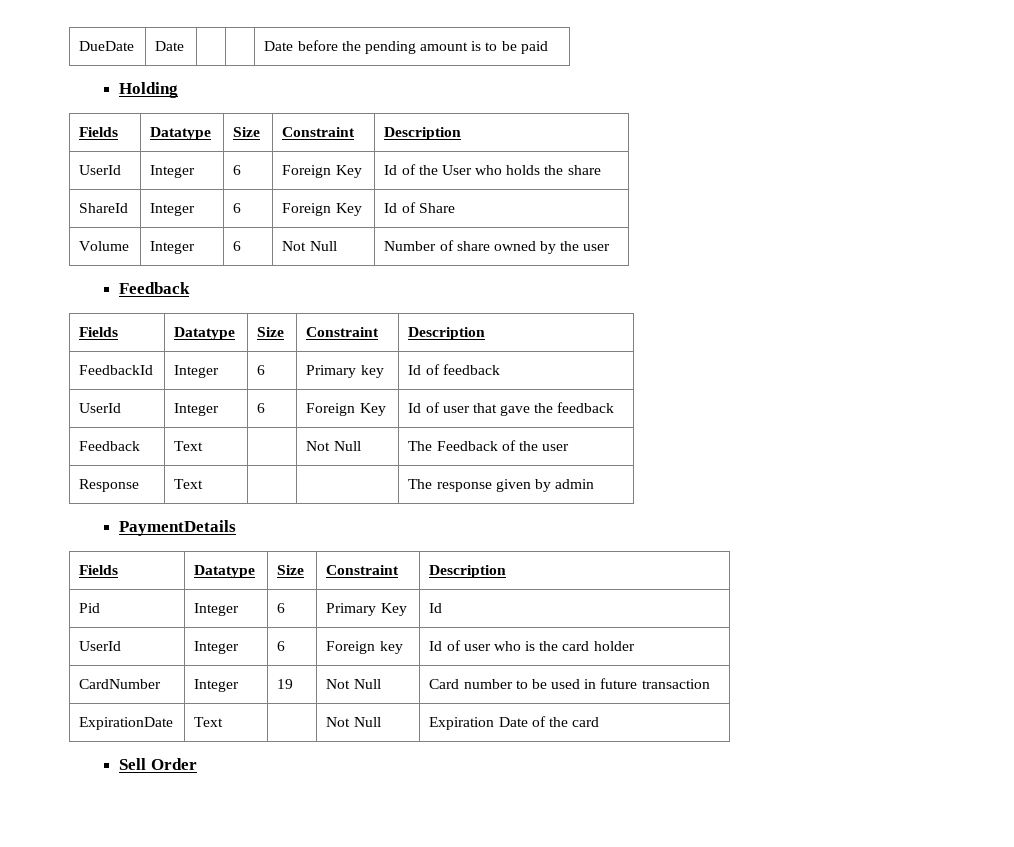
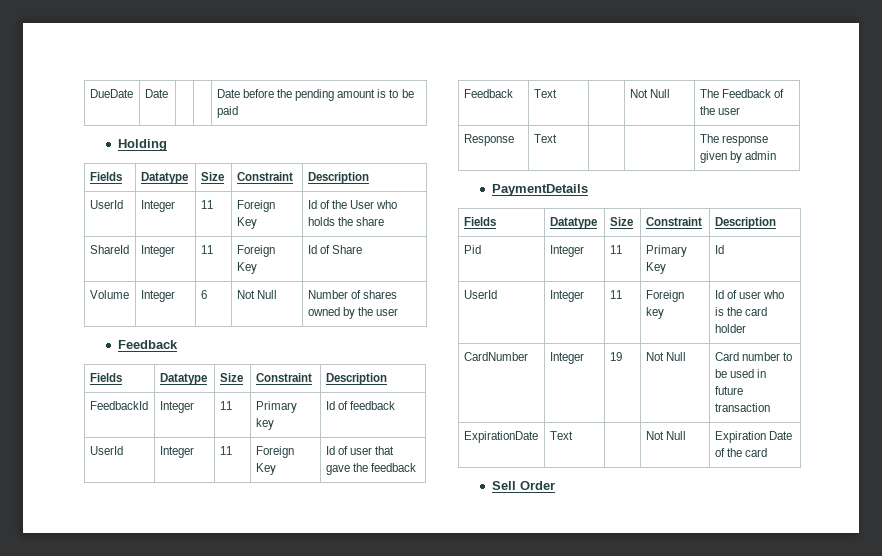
[233,165,242,175] 6 -> [200,200,213,209] 11
[233,203,242,213] 6 -> [200,245,213,254] 11
[456,241,490,251] share -> [363,290,398,299] shares
[257,365,266,375] 6 -> [219,401,232,410] 11
[257,403,266,413] 6 -> [219,446,232,455] 11
[277,603,286,613] 6 -> [609,245,622,254] 11
[277,641,286,651] 6 -> [609,290,622,299] 11

